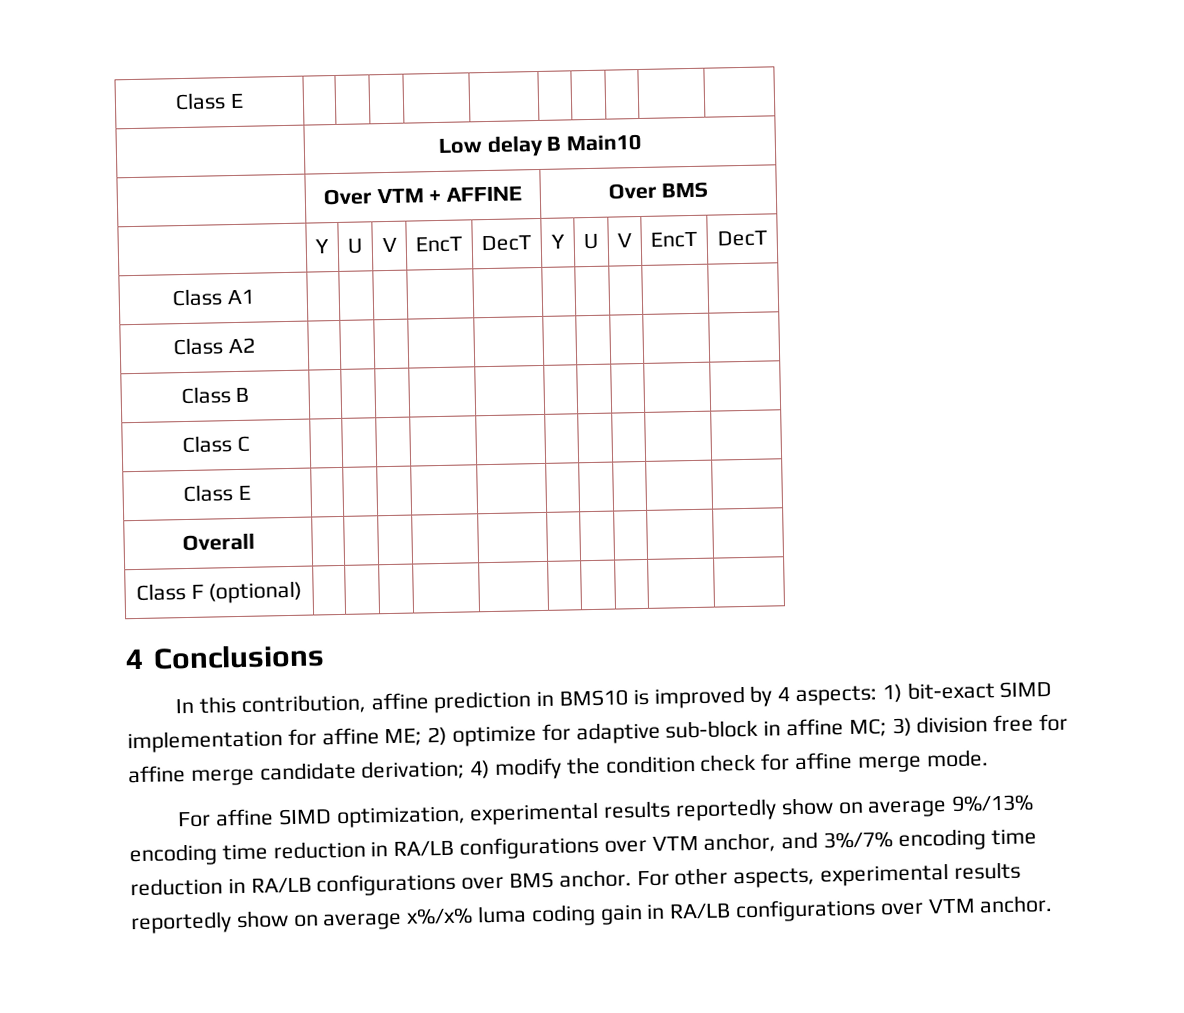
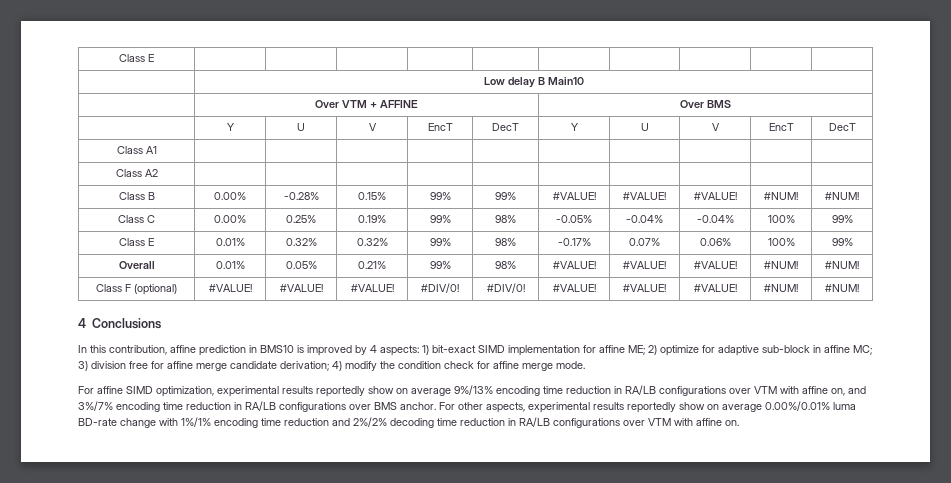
[182,435,250,454] [183,484,251,503] [181,532,255,552] [135,580,303,604] | | | | | | | | | // Class C | | | | | | | | | | // Class E | | | | | | | | | | // Overall | | | | | | | | | | // Class F (optional) | | | | | | | | | | -> [214,192,246,200] [283,192,319,200] [358,192,386,200] [429,192,451,200] [495,192,516,200] [552,192,596,200] [623,192,666,200] [693,192,737,200] [764,192,798,200] [825,192,859,200] [118,215,155,223] [214,215,246,223] [286,215,316,223] [358,215,386,223] [429,215,451,223] [495,215,516,223] [556,215,592,223] [626,215,663,223] [696,215,734,223] [767,215,795,223] [831,215,853,223] [119,238,154,246] [215,238,245,246] [285,238,317,246] [356,238,388,246] [429,238,451,246] [495,238,516,246] [557,238,591,246] [629,238,660,246] [699,238,731,246] [767,238,795,246] [831,238,853,246] [118,261,155,269] [215,261,245,269] [285,261,317,269] [358,261,386,269] [429,261,451,269] [495,261,516,269] [552,261,596,269] [623,261,666,269] [693,261,737,269] [764,261,798,269] [825,261,859,269] [96,284,177,295] [208,284,252,292] [279,284,323,292] [350,284,394,292] [421,283,459,293] [486,283,525,293] [552,284,596,292] [623,284,666,292] [693,284,737,292] [764,284,798,292] [825,284,859,292] 0.00% | -0.28% | 0.15% | 99% | 99% | #VALUE! | #VALUE! | #VALUE! | #NUM! | #NUM! // Class C | 0.00% | 0.25% | 0.19% | 99% | 98% | -0.05% | -0.04% | -0.04% | 100% | 99% // Class E | 0.01% | 0.32% | 0.32% | 99% | 98% | -0.17% | 0.07% | 0.06% | 100% | 99% // Overall | 0.01% | 0.05% | 0.21% | 99% | 98% | #VALUE! | #VALUE! | #VALUE! | #NUM! | #NUM! // Class F (optional) | #VALUE! | #VALUE! | #VALUE! | #DIV/0! | #DIV/0! | #VALUE! | #VALUE! | #VALUE! | #NUM! | #NUM!
[703,832,777,853] anchor, -> [780,386,845,396] with affine on,
[406,894,1054,927] x%/x% luma coding gain in RA/LB configurations over VTM anchor. -> [765,401,856,411] [78,417,739,428] 0.00%/0.01% luma BD-rate change with 1%/1% encoding time reduction and 2%/2% decoding time reduction in RA/LB configurations over VTM with affine on.

